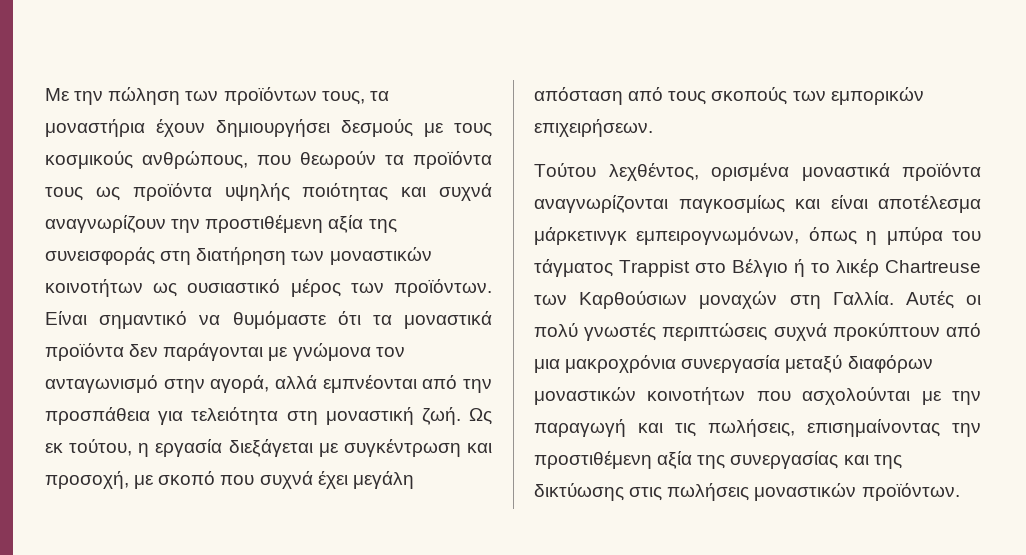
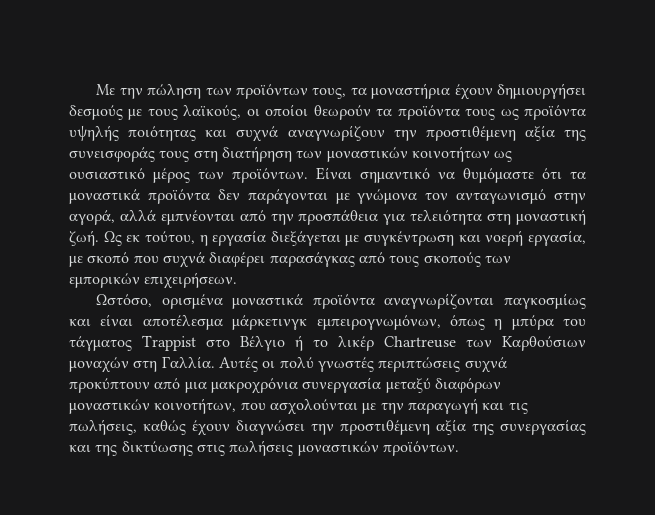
[45,151,291,169] κοσμικούς ανθρώπους, που -> [183,104,309,120] λαϊκούς, οι οποίοι
(155, 256) none -> [159,151,190,162] τους
[45,471,129,489] προσοχή, -> [485,230,586,246] νοερή εργασία,
[317,471,414,489] [534,87,623,105] έχει μεγάλη απόσταση -> [209,252,355,267] διαφέρει παρασάγκας
[534,163,699,181] Τούτου λεχθέντος, -> [96,294,153,307] Ωστόσο,
[647,387,746,405] κοινοτήτων -> [154,398,237,414] κοινοτήτων,
[807,419,940,437] επισημαίνοντας -> [143,420,305,436] καθώς έχουν διαγνώσει

